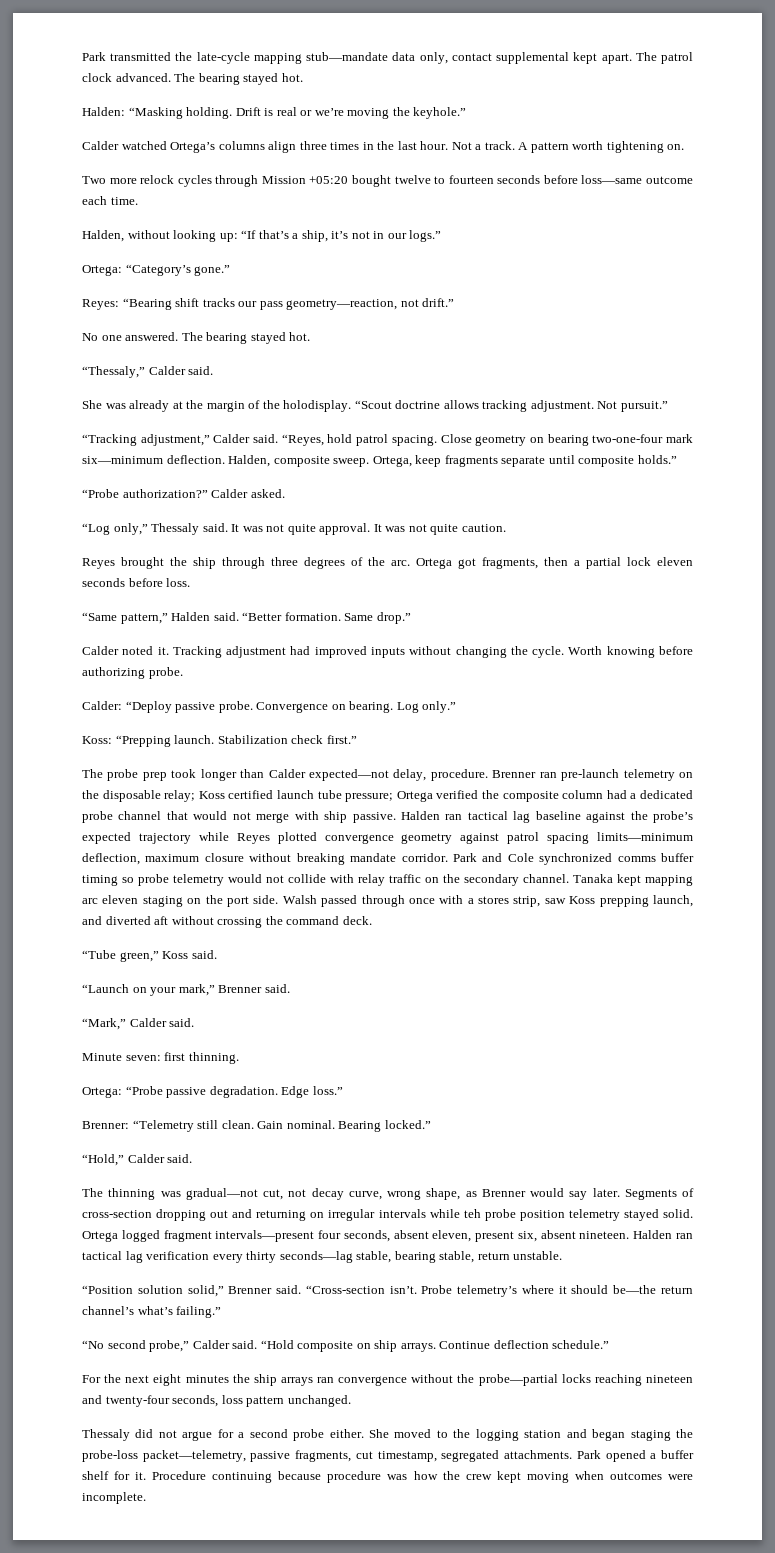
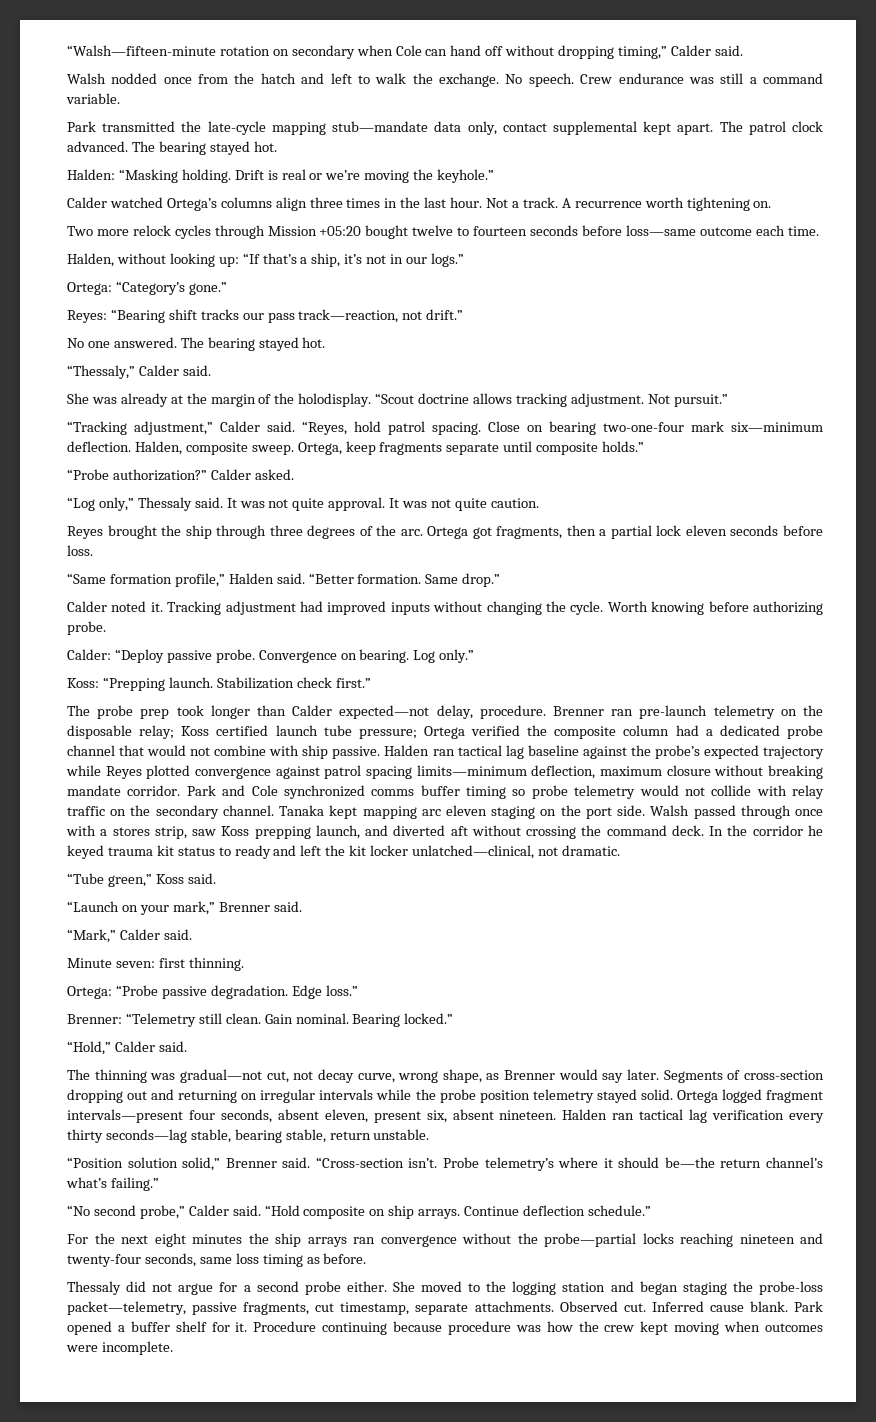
(82, 56) none -> [67,45,743,59] [67,73,823,87] [66,93,120,104] “Walsh—fifteen-minute rotation on secondary when Cole can hand off without dropping timing,” Calder said. // Walsh nodded once from the hatch and left to walk the exchange. No speech. Crew endurance was still a command variable. //
[530,142,569,153] pattern -> [574,201,642,208] recurrence
[286,299,398,310] geometry—reaction, -> [298,309,399,323] track—reaction,
[475,435,527,446] geometry -> (520, 426) none
[120,613,168,624] pattern,” -> [109,573,225,587] formation profile,”
[256,813,290,823] merge -> [214,745,267,756] combine
[401,833,453,844] geometry -> (271, 773) none
(372, 920) none -> [709,825,824,836] [67,845,620,859] In the corridor he keyed trauma kit status to ready and left the kit locker unlatched—clinical, not dramatic.
[463,1209,481,1218] teh -> [415,1089,436,1100] the
[221,1395,351,1407] loss pattern unchanged. -> [199,1253,367,1267] same loss timing as before.
[441,1450,573,1462] segregated attachments. -> [415,1301,788,1315] separate attachments. Observed cut. Inferred cause blank.

